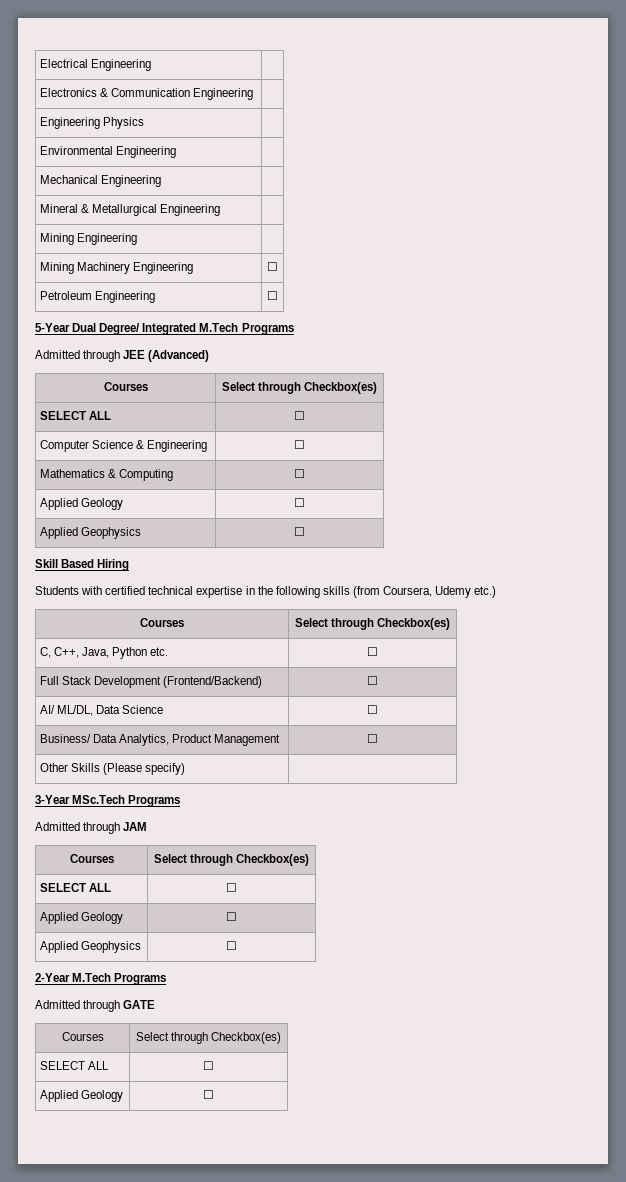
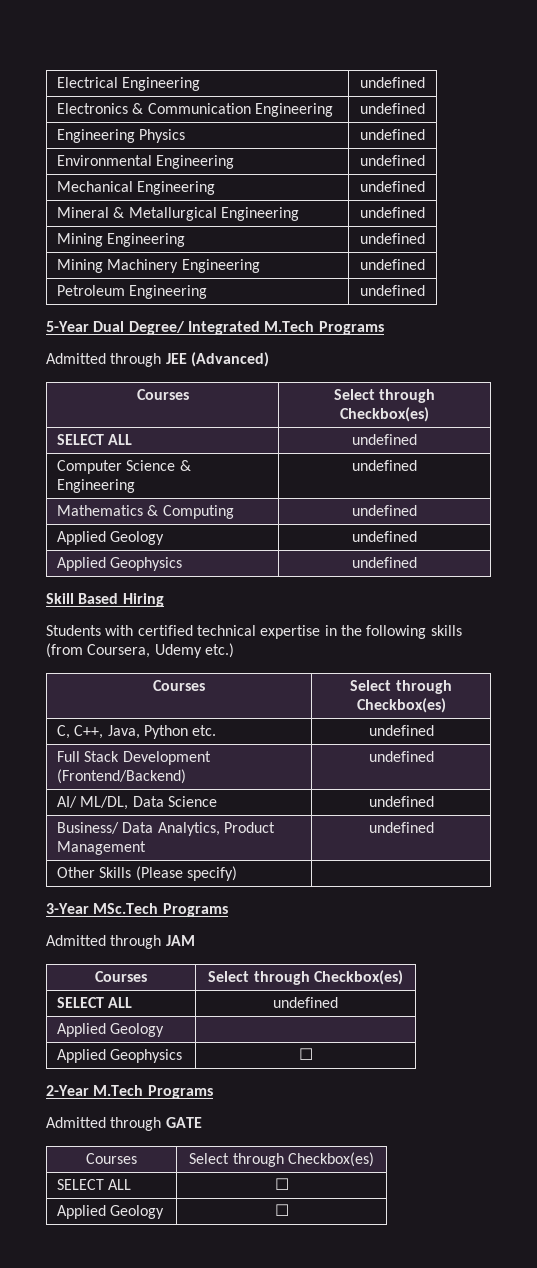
(151, 65) none -> [360,77,425,88] undefined
(254, 94) none -> [360,103,425,114] undefined
(144, 123) none -> [360,129,425,140] undefined
(176, 152) none -> [360,155,425,166] undefined
(161, 181) none -> [360,181,425,192] undefined
(221, 210) none -> [360,207,425,218] undefined
(137, 239) none -> [360,233,425,244] undefined
[267,262,278,271] ☐ -> [360,259,425,270] undefined
[267,291,278,300] ☐ -> [360,285,425,296] undefined
[294,411,305,420] ☐ -> [352,434,417,445] undefined
[294,440,305,449] ☐ -> [352,460,417,471] undefined
[294,469,305,478] [39,498,123,510] [294,498,305,507] [39,527,141,539] [294,527,305,536] ☐ // Applied Geology | ☐ // Applied Geophysics | ☐ -> [352,505,417,516] [56,531,165,545] [352,531,417,542] [56,557,183,571] [352,557,417,568] undefined // Applied Geology | undefined // Applied Geophysics | undefined
[367,647,378,656] ☐ -> [368,725,434,736] undefined
[367,676,378,685] ☐ -> [368,751,434,762] undefined
[367,705,378,714] ☐ -> [368,796,434,807] undefined
[367,734,378,743] ☐ -> [368,822,434,833] undefined
[226,883,238,892] [39,912,123,924] [226,912,238,921] ☐ // Applied Geology | ☐ -> [273,997,338,1008] [56,1023,165,1037] undefined // Applied Geology |

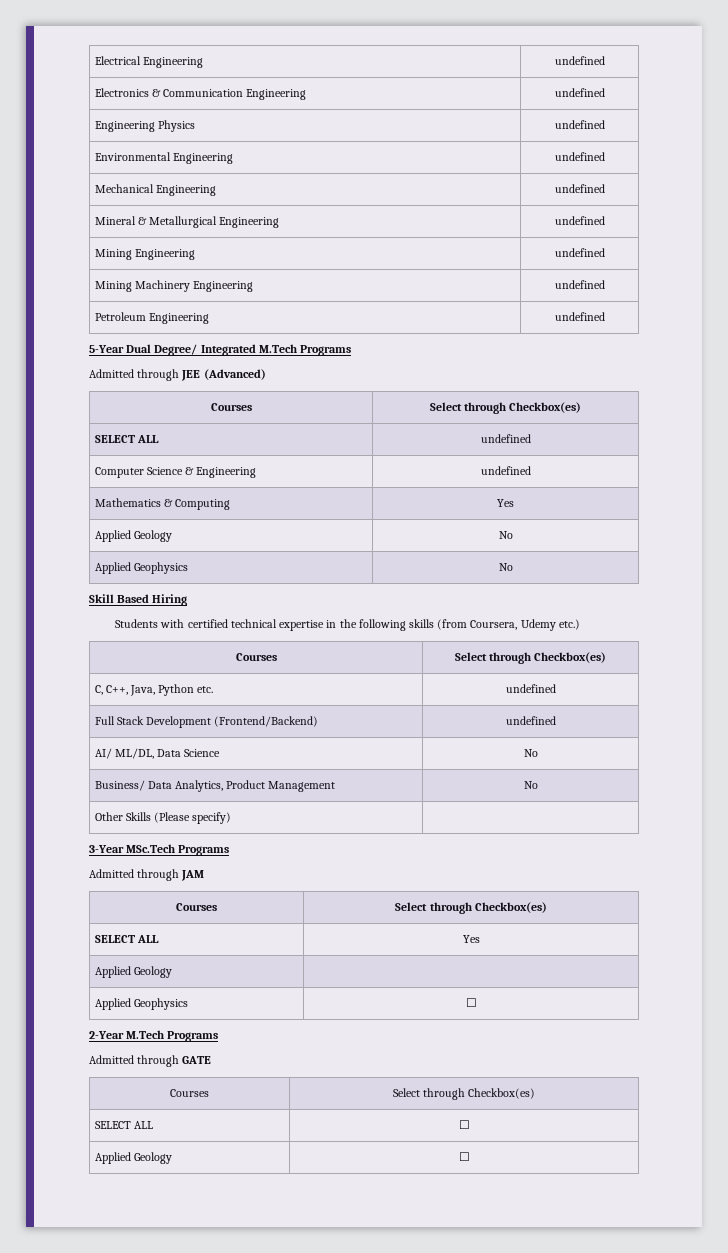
[352,505,417,516] [56,531,165,545] [352,531,417,542] [56,557,183,571] [352,557,417,568] undefined // Applied Geology | undefined // Applied Geophysics | undefined -> [497,499,514,507] [94,530,172,542] [498,531,513,539] [94,562,188,574] [498,563,513,571] Yes // Applied Geology | No // Applied Geophysics | No
[368,796,434,807] undefined -> [523,749,538,757] No
[368,822,434,833] undefined -> [523,781,538,789] No
[273,997,338,1008] undefined -> [462,935,480,943] Yes

